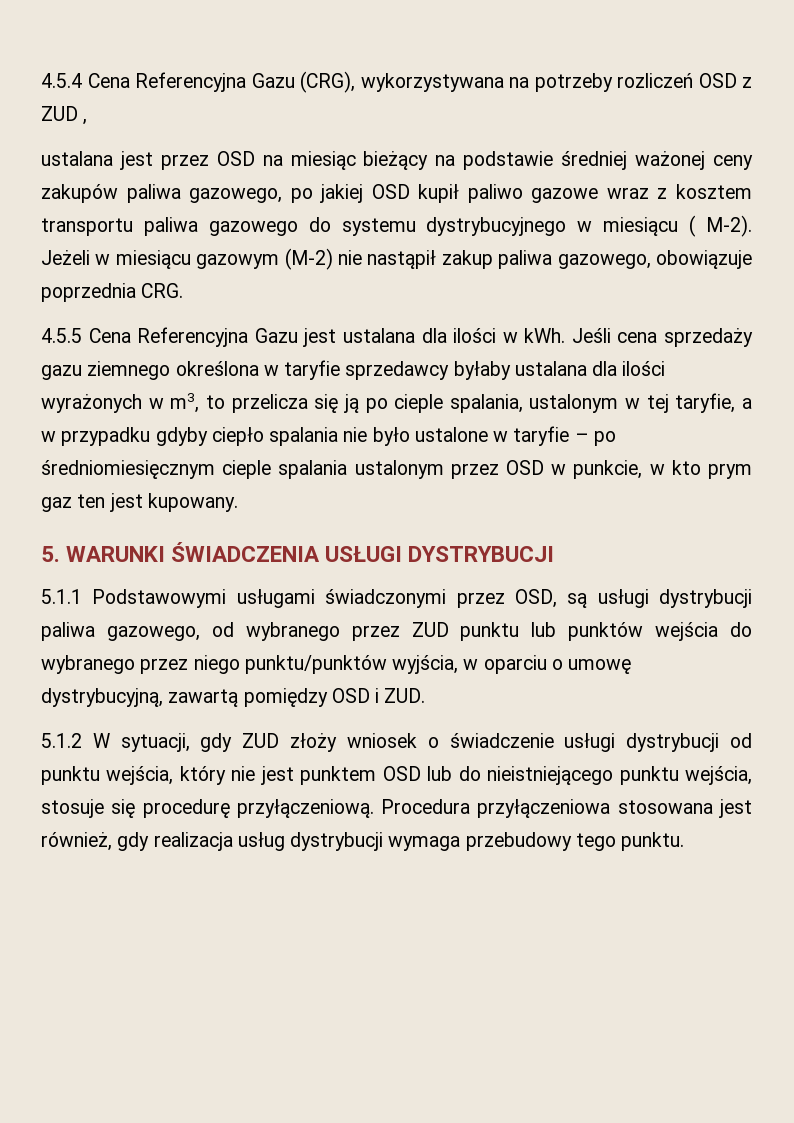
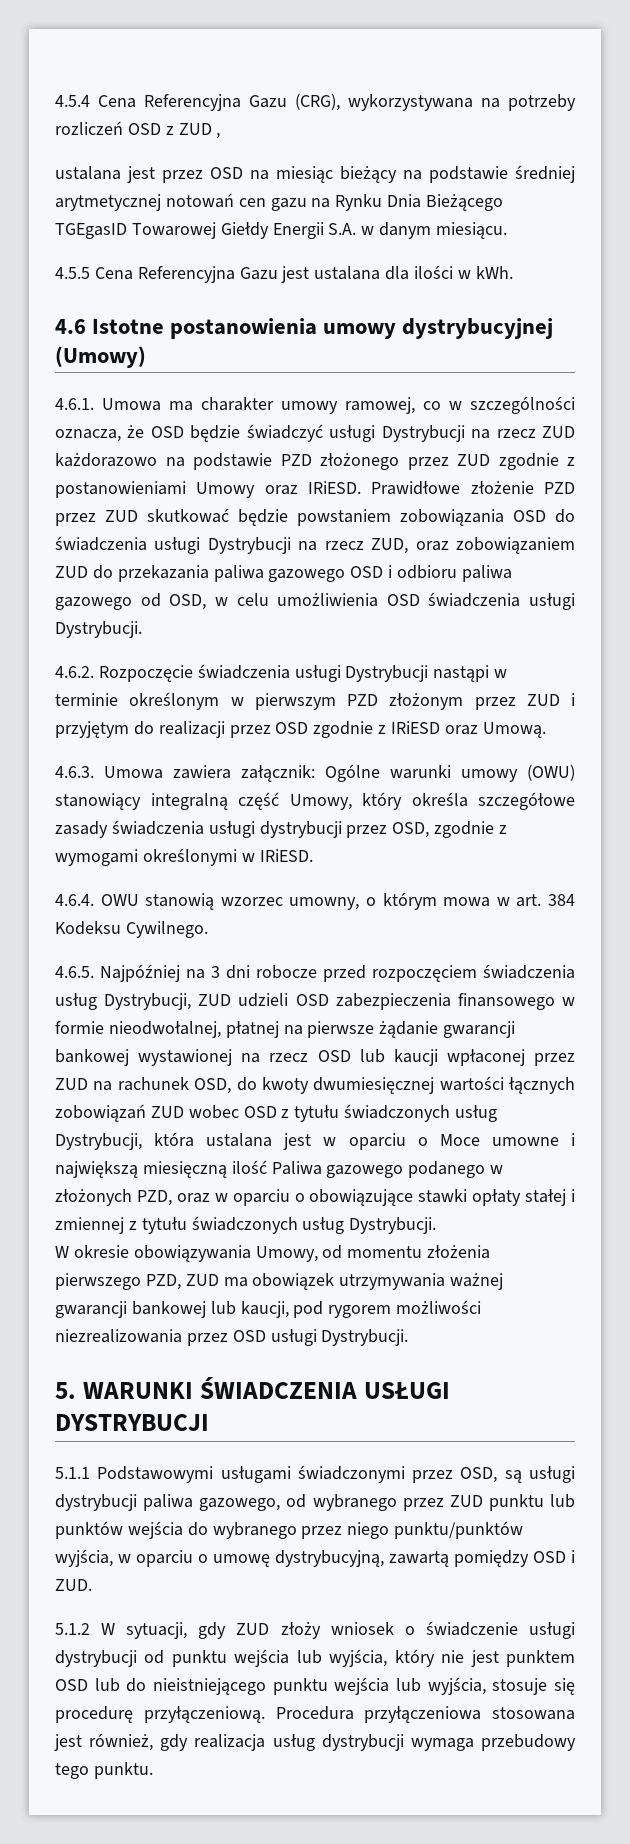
[635,151,753,170] [41,184,752,203] [41,215,753,237] [41,248,752,270] [41,283,184,302] ważonej ceny zakupów paliwa gazowego, po jakiej OSD kupił paliwo gazowe wraz z kosztem transportu paliwa gazowego do systemu dystrybucyjnego w miesiącu ( M-2). Jeżeli w miesiącu gazowym (M-2) nie nastąpił zakup paliwa gazowego, obowiązuje poprzednia CRG. -> [55,193,504,211] [55,222,508,239] arytmetycznej notowań cen gazu na Rynku Dnia Bieżącego TGEgasID Towarowej Giełdy Energii S.A. w danym miesiącu.
[571,328,753,347] [41,360,666,380] [41,393,752,413] [41,426,616,446] [41,460,753,479] [41,493,238,512] Jeśli cena sprzedaży gazu ziemnego określona w taryfie sprzedawcy byłaby ustalana dla ilości wyrażonych w m3, to przelicza się ją po cieple spalania, ustalonym w tej taryfie, a w przypadku gdyby ciepło spalania nie było ustalone w taryfie – po średniomiesięcznym cieple spalania ustalonym przez OSD w punkcie, w kto prym gaz ten jest kupowany. -> [55,318,554,339] [55,346,146,368] [55,396,575,414] [55,424,576,442] [55,453,575,470] [55,481,575,498] [55,508,575,526] [55,536,576,554] [55,565,512,582] [55,592,575,610] [55,621,142,638] [55,664,508,682] [55,692,575,710] [55,721,546,738] [55,764,575,782] [55,792,575,810] [55,820,508,838] [55,848,313,866] [55,892,576,910] [55,921,208,938] [55,964,575,982] [55,993,575,1010] [55,1021,516,1038] [55,1049,575,1066] [55,1076,575,1094] [55,1104,498,1122] [55,1132,575,1150] [55,1160,504,1178] [55,1189,575,1206] [55,1216,437,1234] [55,1245,491,1262] [55,1273,504,1290] [55,1300,482,1318] [55,1329,409,1346] // 4.6 Istotne postanowienia umowy dystrybucyjnej (Umowy) // 4.6.1. Umowa ma charakter umowy ramowej, co w szczególności oznacza, że OSD będzie świadczyć usługi Dystrybucji na rzecz ZUD każdorazowo na podstawie PZD złożonego przez ZUD zgodnie z postanowieniami Umowy oraz IRiESD. Prawidłowe złożenie PZD przez ZUD skutkować będzie powstaniem zobowiązania OSD do świadczenia usługi Dystrybucji na rzecz ZUD, oraz zobowiązaniem ZUD do przekazania paliwa gazowego OSD i odbioru paliwa gazowego od OSD, w celu umożliwienia OSD świadczenia usługi Dystrybucji. // 4.6.2. Rozpoczęcie świadczenia usługi Dystrybucji nastąpi w terminie określonym w pierwszym PZD złożonym przez ZUD i przyjętym do realizacji przez OSD zgodnie z IRiESD oraz Umową. // 4.6.3. Umowa zawiera załącznik: Ogólne warunki umowy (OWU) stanowiący integralną część Umowy, który określa szczegółowe zasady świadczenia usługi dystrybucji przez OSD, zgodnie z wymogami określonymi w IRiESD. // 4.6.4. OWU stanowią wzorzec umowny, o którym mowa w art. 384 Kodeksu Cywilnego. // 4.6.5. Najpóźniej na 3 dni robocze przed rozpoczęciem świadczenia usług Dystrybucji, ZUD udzieli OSD zabezpieczenia finansowego w formie nieodwołalnej, płatnej na pierwsze żądanie gwarancji bankowej wystawionej na rzecz OSD lub kaucji wpłaconej przez ZUD na rachunek OSD, do kwoty dwumiesięcznej wartości łącznych zobowiązań ZUD wobec OSD z tytułu świadczonych usług Dystrybucji, która ustalana jest w oparciu o Moce umowne i największą miesięczną ilość Paliwa gazowego podanego w złożonych PZD, oraz w oparciu o obowiązujące stawki opłaty stałej i zmiennej z tytułu świadczonych usług Dystrybucji. // W okresie obowiązywania Umowy, od momentu złożenia pierwszego PZD, ZUD ma obowiązek utrzymywania ważnej gwarancji bankowej lub kaucji, pod rygorem możliwości niezrealizowania przez OSD usługi Dystrybucji.
[106,766,174,785] wejścia, -> [234,1649,388,1667] wejścia lub wyjścia,
[685,766,752,785] wejścia, -> [334,1677,486,1695] wejścia lub wyjścia,

